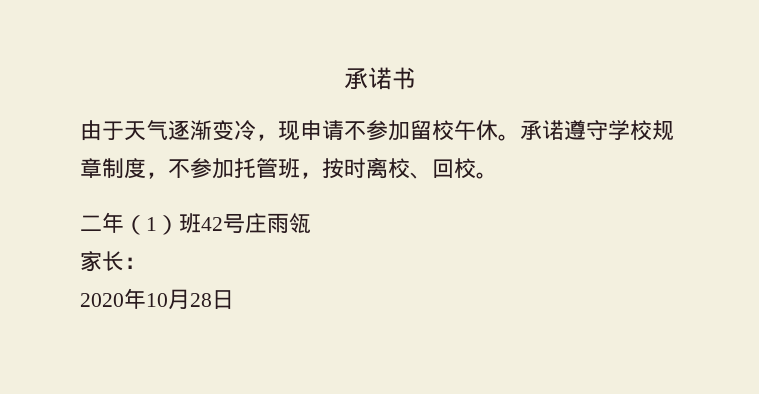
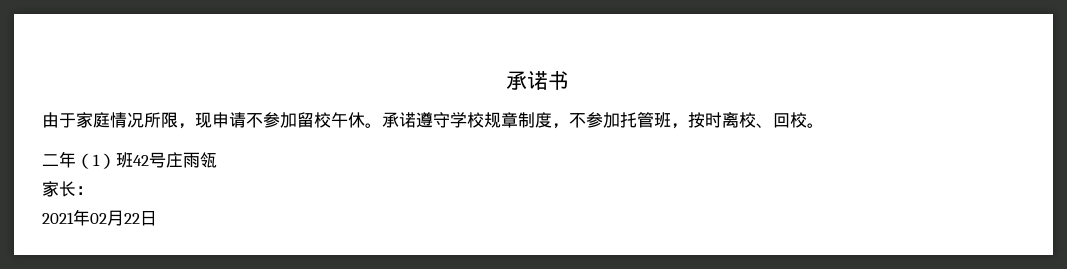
[124,120,256,141] 天气逐渐变冷 -> [76,112,178,128] 家庭情况所限
[80,288,212,310] 2020年10月28 -> [42,209,140,226] 2021年02月22

